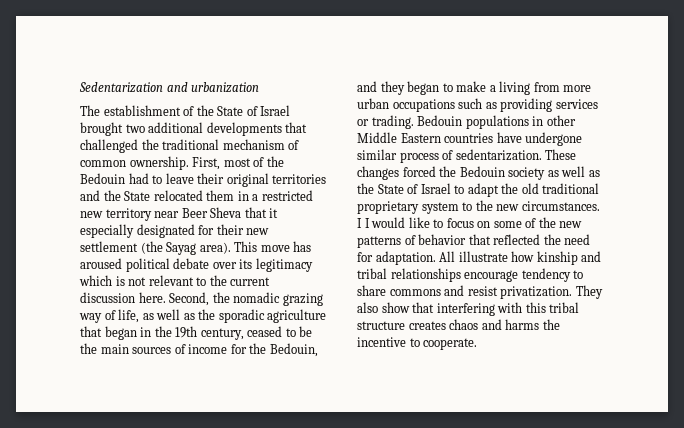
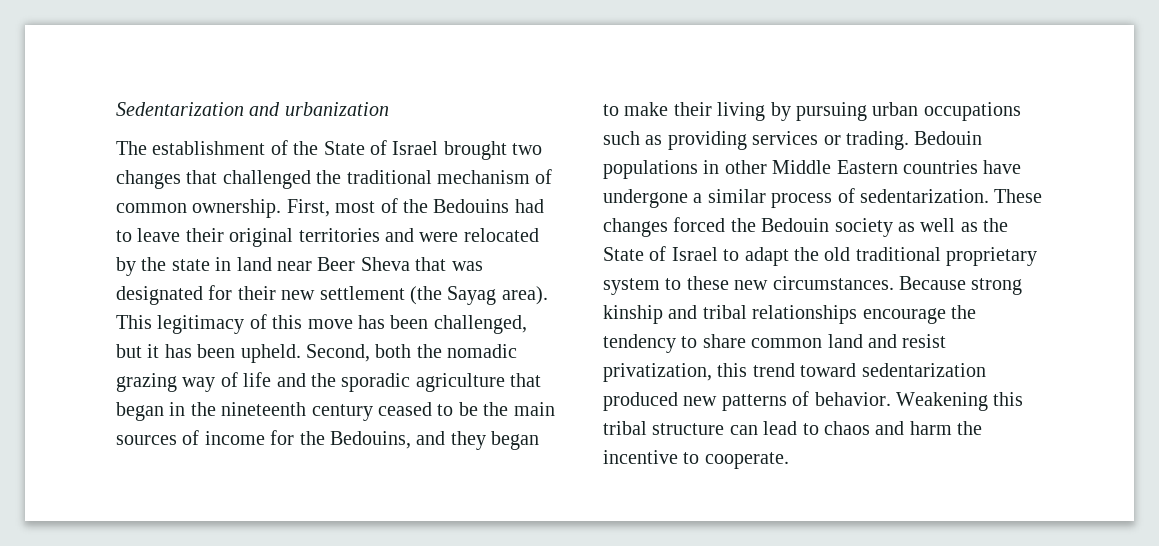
[148,122,282,136] additional developments -> [116,170,181,189] changes
[80,173,125,184] Bedouin -> [433,199,510,213] Bedouins
[103,190,313,201] [80,208,152,221] the State relocated them in a restricted new territory -> [419,228,539,242] [116,257,272,276] were relocated by the state in land
[269,208,279,218] [80,224,134,238] it especially -> [451,261,483,271] was
[260,241,312,252] [80,258,313,272] [79,275,271,286] [80,292,210,306] move has aroused political debate over its legitimacy which is not relevant to the current discussion here. Second, -> [157,314,527,334] [116,344,412,363] legitimacy of this move has been challenged, but it has been upheld. Second, both
[118,309,195,323] life, as well as -> [243,372,306,387] life and
[175,326,244,340] 19th century, -> [221,402,373,421] nineteenth century
[269,343,318,357] Bedouin, -> [330,431,411,449] Bedouins,
[489,81,592,95] a living from more -> [673,102,867,121] their living by pursuing
(583, 139) none -> [693,193,703,203] a
[475,200,493,211] the -> [686,276,729,290] these
[357,217,583,228] [357,234,591,248] [357,251,535,265] I I would like to focus on some of the new patterns of behavior that reflected the need for adaptation. All illustrate how -> [899,276,1023,295] Because strong
(519, 276) none -> [951,305,976,319] the
[389,285,603,299] [357,302,580,316] [357,321,446,330] commons and resist privatization. They also show that interfering with this tribal structure creates -> [751,334,947,348] [603,363,986,382] [603,391,1024,411] [603,421,819,435] common land and resist privatization, this trend toward sedentarization produced new patterns of behavior. Weakening this tribal structure can lead to
[505,319,540,330] harms -> [909,421,952,435] harm

